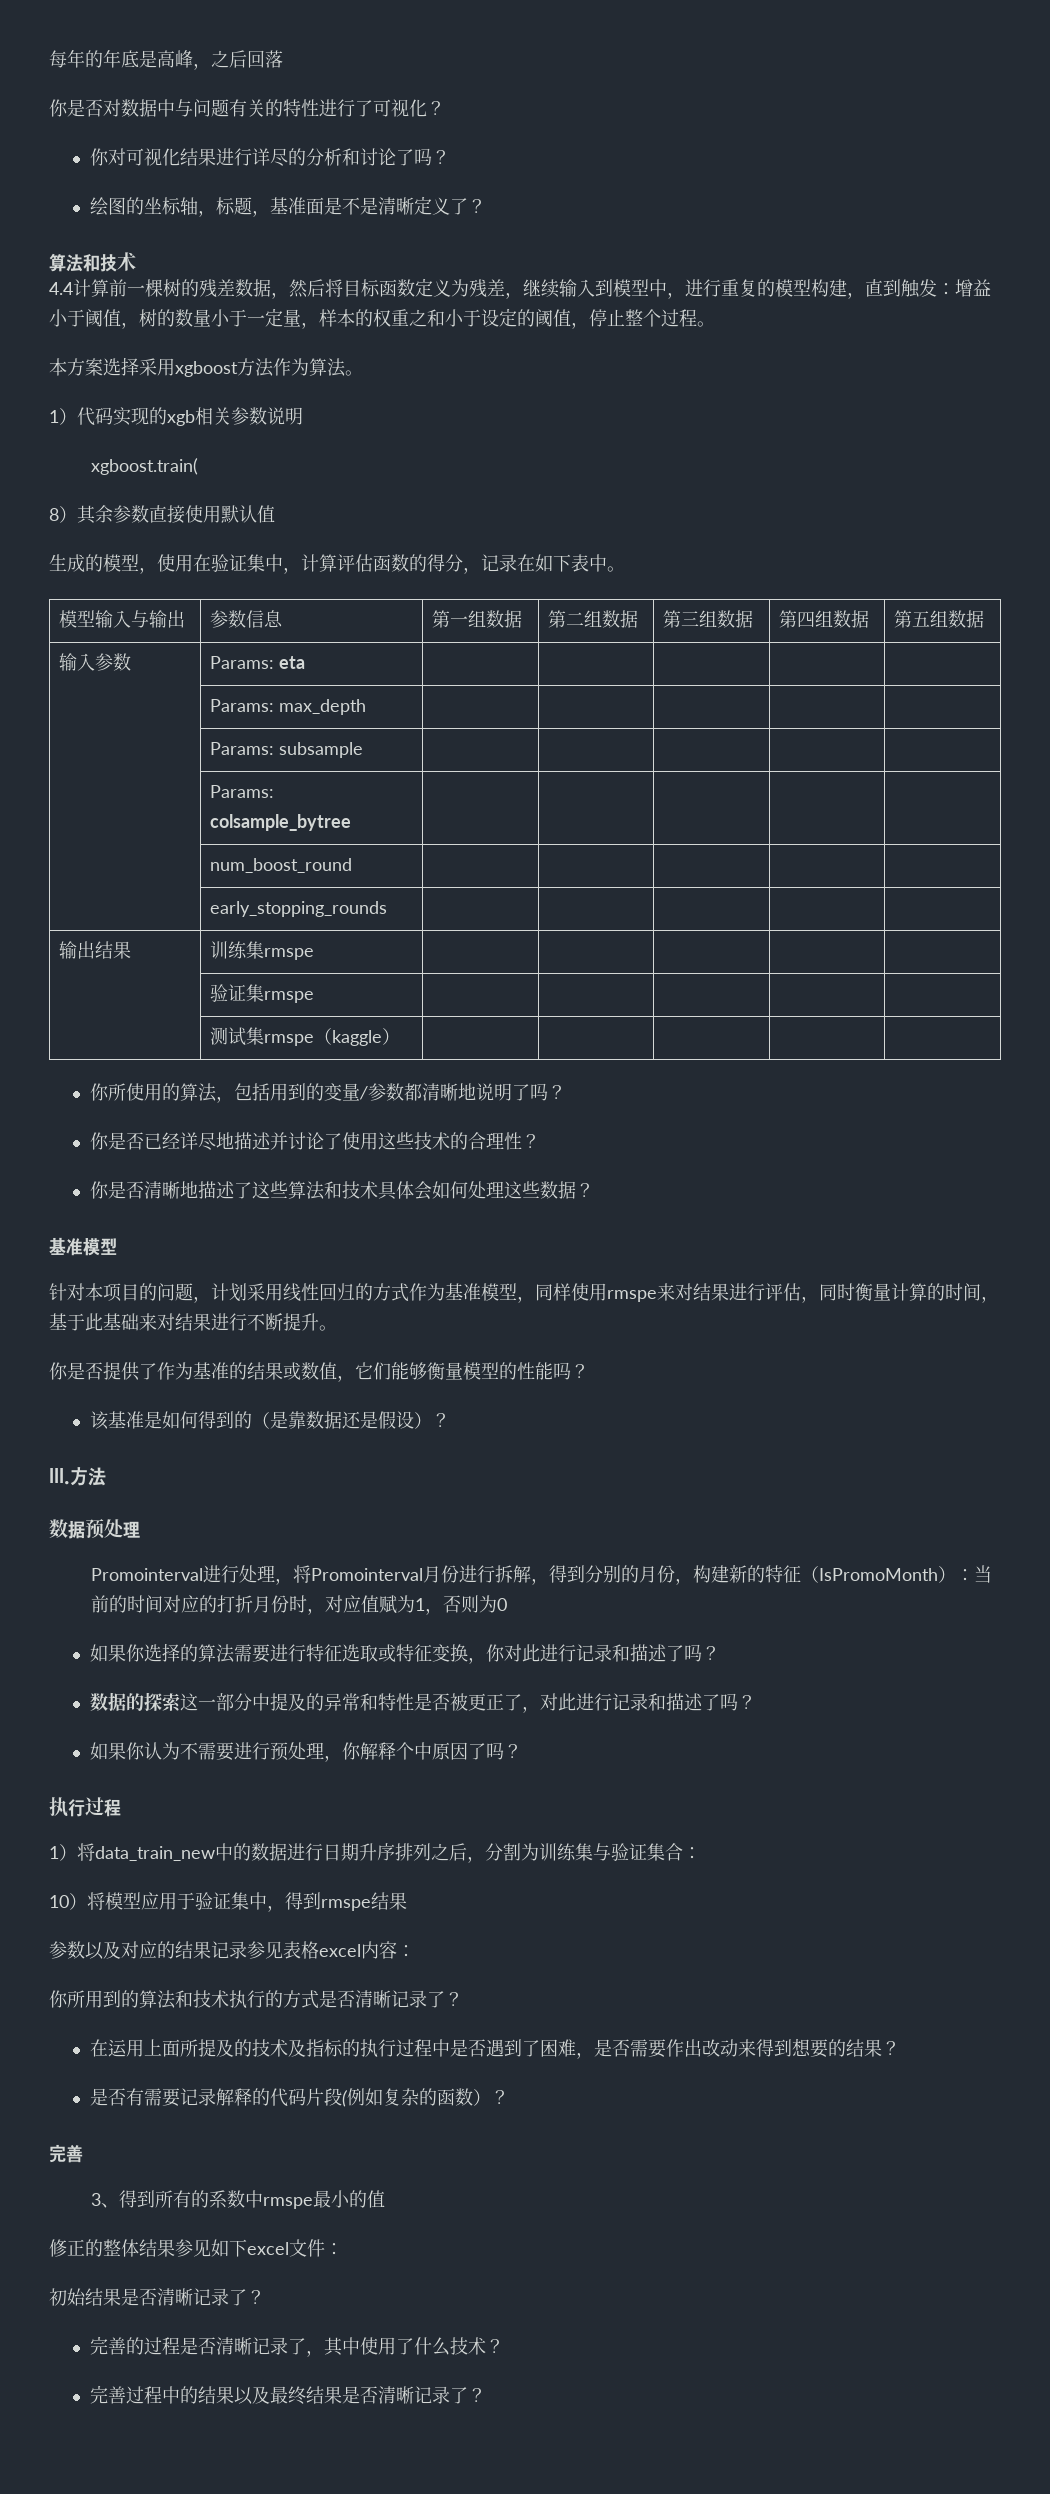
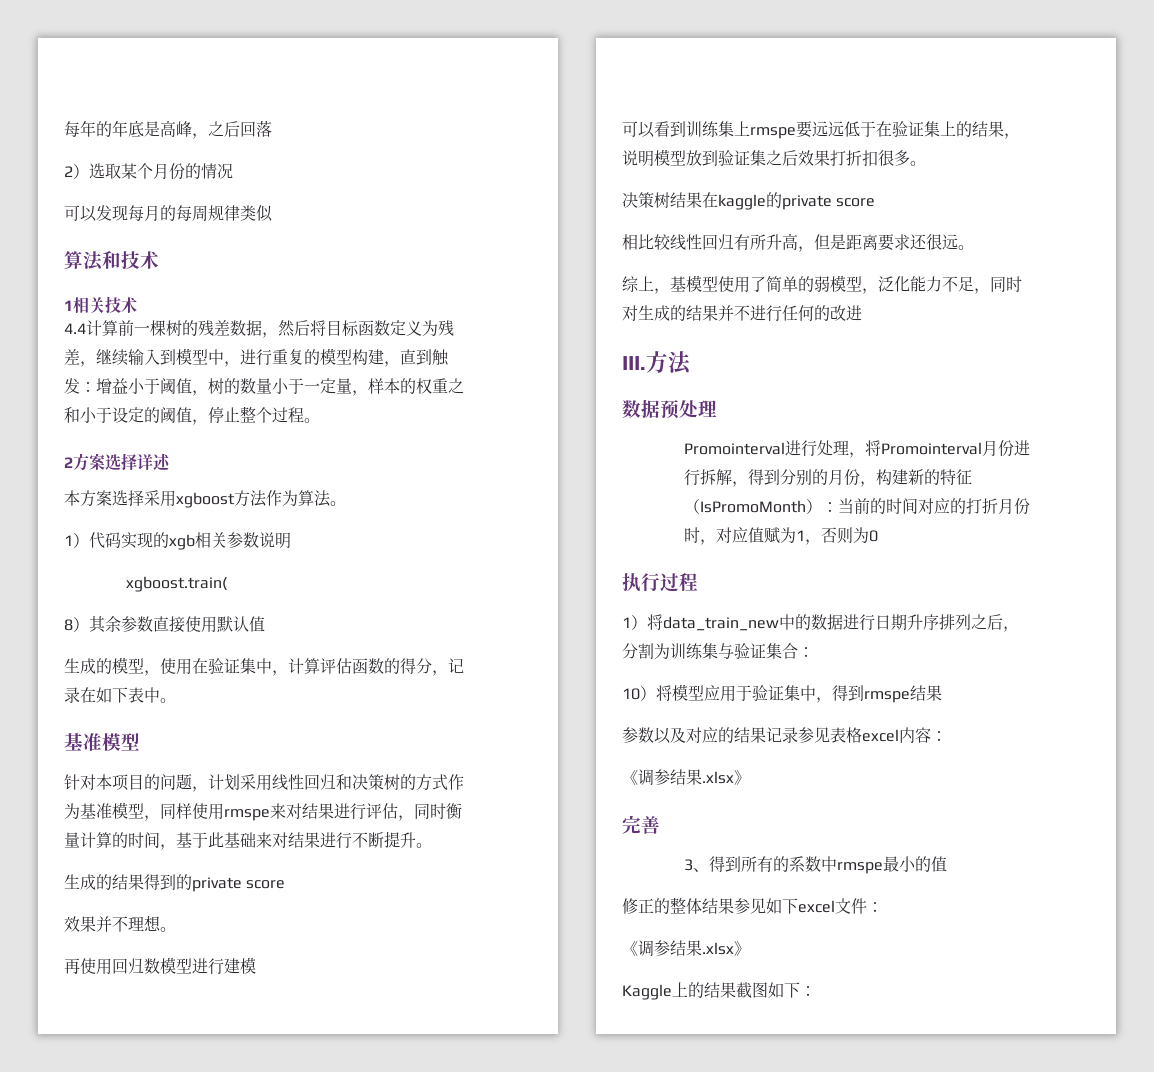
[49,99,445,117] [89,148,450,167] [89,196,486,217] [49,252,136,272] 你是否对数据中与问题有关的特性进行了可视化？ // 你对可视化结果进行详尽的分析和讨论了吗？ // 绘图的坐标轴，标题，基准面是不是清晰定义了？ // 算法和技术 -> [64,163,233,180] [64,205,273,222] [64,251,159,271] [64,296,137,314] 2）选取某个月份的情况 // 可以发现每月的每周规律类似 // 算法和技术 // 1相关技术
(715, 324) none -> [64,453,170,471] // 2方案选择详述
[58,610,185,628] [209,610,283,628] [431,610,522,628] [547,610,638,628] [662,610,753,628] [778,610,869,628] [893,610,984,628] [58,653,131,671] [209,656,305,669] [209,699,366,715] [209,742,363,758] [209,785,274,798] [209,814,351,831] [209,858,352,873] [209,901,387,917] [58,941,131,959] [209,941,314,960] [209,984,314,1003] [209,1027,400,1046] [89,1083,566,1103] [89,1132,540,1151] [89,1181,594,1200] // 模型输入与输出 | 参数信息 | 第一组数据 | 第二组数据 | 第三组数据 | 第四组数据 | 第五组数据 // 输入参数 | Params: eta | | | | | // | Params: max_depth | | | | | // | Params: subsample | | | | | // | Params: colsample_bytree | | | | | // | num_boost_round | | | | | // | early_stopping_rounds | | | | | // 输出结果 | 训练集rmspe | | | | | // | 验证集rmspe | | | | | // | 测试集rmspe（kaggle） | | | | | // 你所使用的算法，包括用到的变量/参数都清晰地说明了吗？ // 你是否已经详尽地描述并讨论了使用这些技术的合理性？ // 你是否清晰地描述了这些算法和技术具体会如何处理这些数据？ -> (176, 700) none
(355, 1292) none -> [336,774,400,790] 和决策树
[49,1362,589,1382] [89,1411,450,1430] 你是否提供了作为基准的结果或数值，它们能够衡量模型的性能吗？ // 该基准是如何得到的（是靠数据还是假设）？ -> [64,874,286,892] [64,915,176,932] [64,957,256,975] [622,121,1020,139] [622,149,926,167] [622,192,876,210] [622,233,974,252] [622,275,1022,294] [622,305,862,322] 生成的结果得到的private score // 效果并不理想。 // 再使用回归数模型进行建模 // 可以看到训练集上rmspe要远远低于在验证集上的结果，说明模型放到验证集之后效果打折扣很多。 // 决策树结果在kaggle的private score // 相比较线性回归有所升高，但是距离要求还很远。 // 综上，基模型使用了简单的弱模型，泛化能力不足，同时对生成的结果并不进行任何的改进
[89,1643,720,1664] [89,1692,756,1713] [89,1742,522,1762] // 如果你选择的算法需要进行特征选取或特征变换，你对此进行记录和描述了吗？ // 数据的探索这一部分中提及的异常和特性是否被更正了，对此进行记录和描述了吗？ // 如果你认为不需要进行预处理，你解释个中原因了吗？ -> (878, 536) none
[49,1990,463,2009] [89,2038,900,2059] [89,2088,509,2107] 你所用到的算法和技术执行的方式是否清晰记录了？ // 在运用上面所提及的技术及指标的执行过程中是否遇到了困难，是否需要作出改动来得到想要的结果？ // 是否有需要记录解释的代码片段(例如复杂的函数）？ -> [622,769,750,786] 《调参结果.xlsx》
[49,2288,265,2306] [89,2336,504,2357] [89,2385,486,2405] 初始结果是否清晰记录了？ // 完善的过程是否清晰记录了，其中使用了什么技术？ // 完善过程中的结果以及最终结果是否清晰记录了？ -> [622,940,750,957] [622,982,816,1000] 《调参结果.xlsx》 // Kaggle上的结果截图如下：

